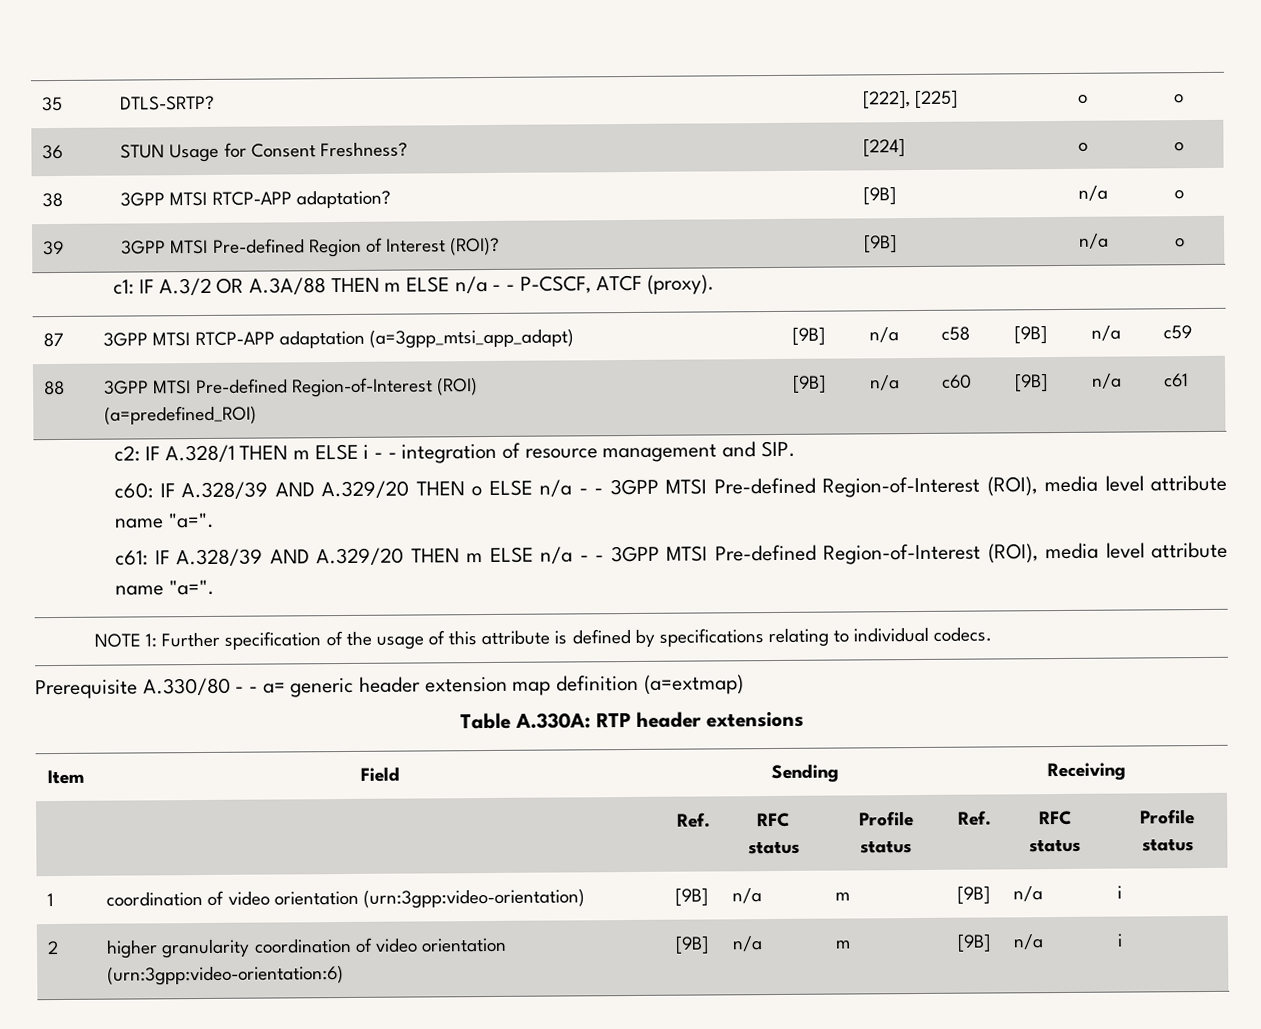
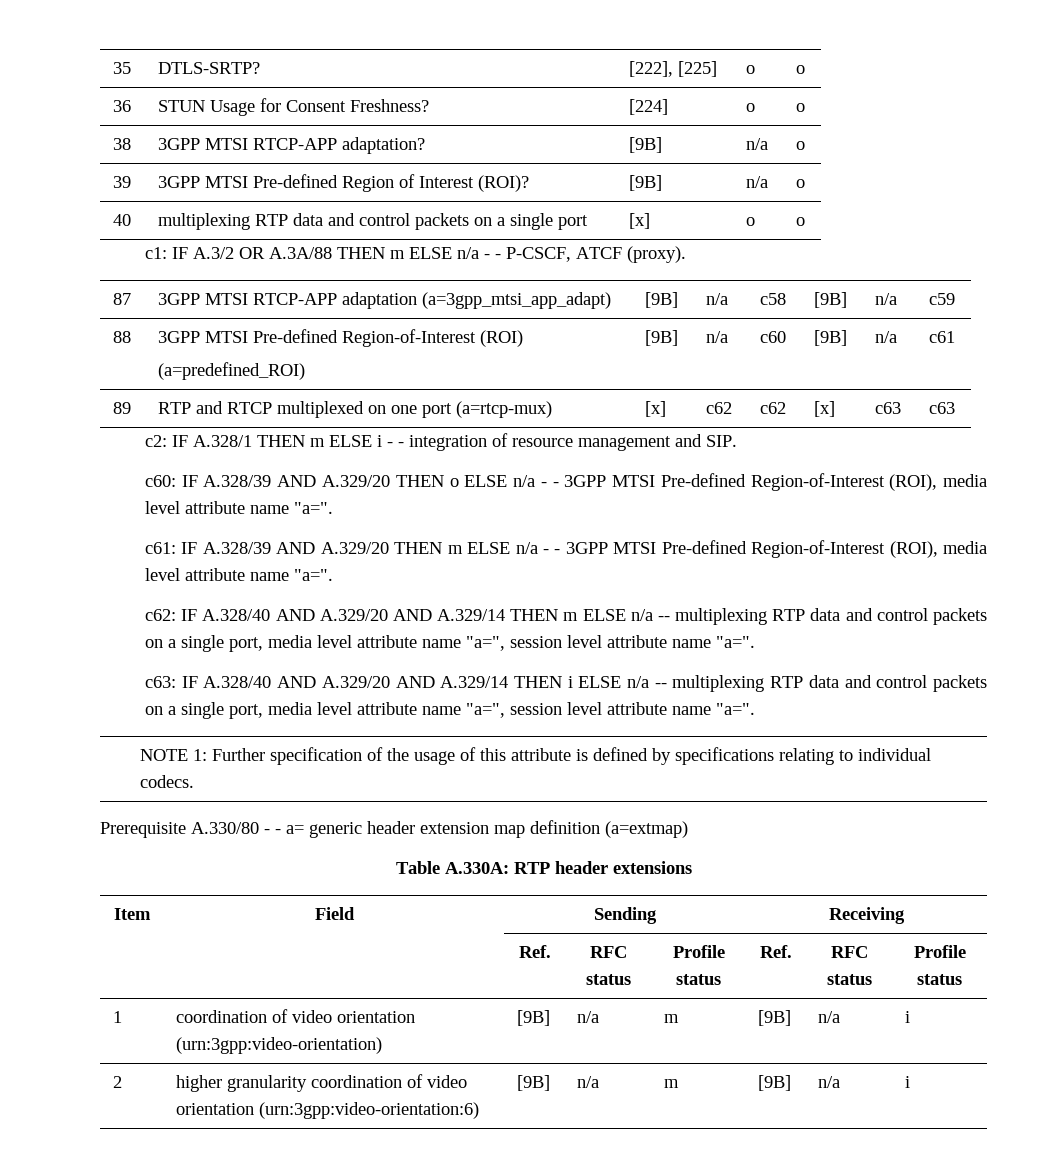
(1186, 242) none -> [113,214,132,226] [158,213,589,230] [629,213,651,229] [746,217,756,226] [796,217,806,226] // 40 | multiplexing RTP data and control packets on a single port | [x] | o | o
(1190, 380) none -> [113,402,132,414] [158,401,553,418] [645,401,667,417] [706,402,733,414] [760,402,787,414] [814,401,836,417] [875,402,902,414] [929,402,956,414] // 89 | RTP and RTCP multiplexed on one port (a=rtcp-mux) | [x] | c62 | c62 | [x] | c63 | c63
(215, 587) none -> [144,608,987,625] [144,635,755,652] [144,675,988,692] [144,702,755,719] // c62: IF A.328/40 AND A.329/20 AND A.329/14 THEN m ELSE n/a -- multiplexing RTP data and control packets on a single port, media level attribute name "a=", session level attribute name "a=". // c63: IF A.328/40 AND A.329/20 AND A.329/14 THEN i ELSE n/a -- multiplexing RTP data and control packets on a single port, media level attribute name "a=", session level attribute name "a=".

